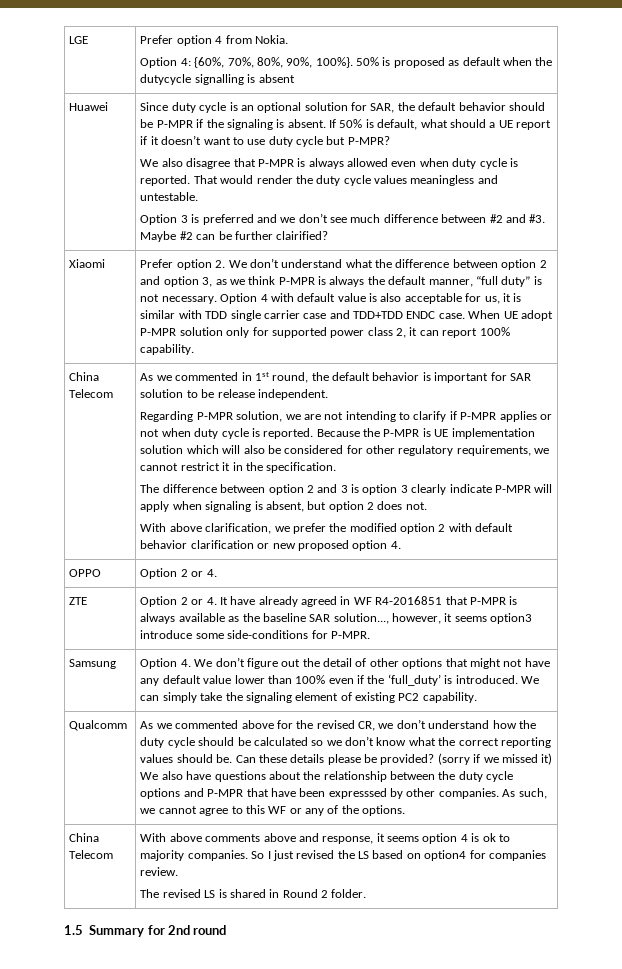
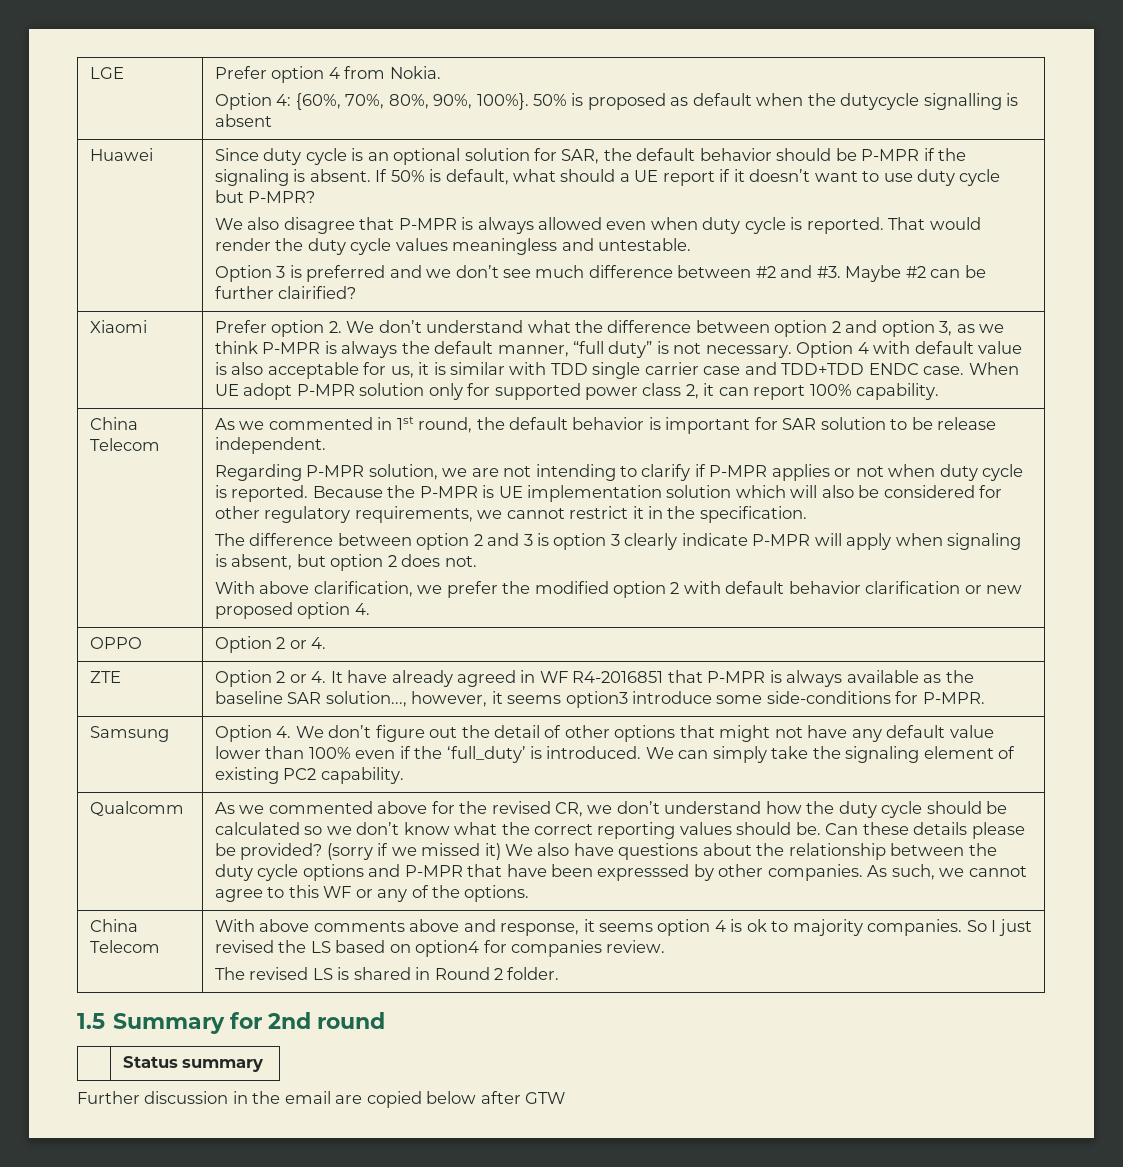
(227, 930) none -> [122,1056,264,1072] [77,1091,566,1108] // | Status summary // Further discussion in the email are copied below after GTW

